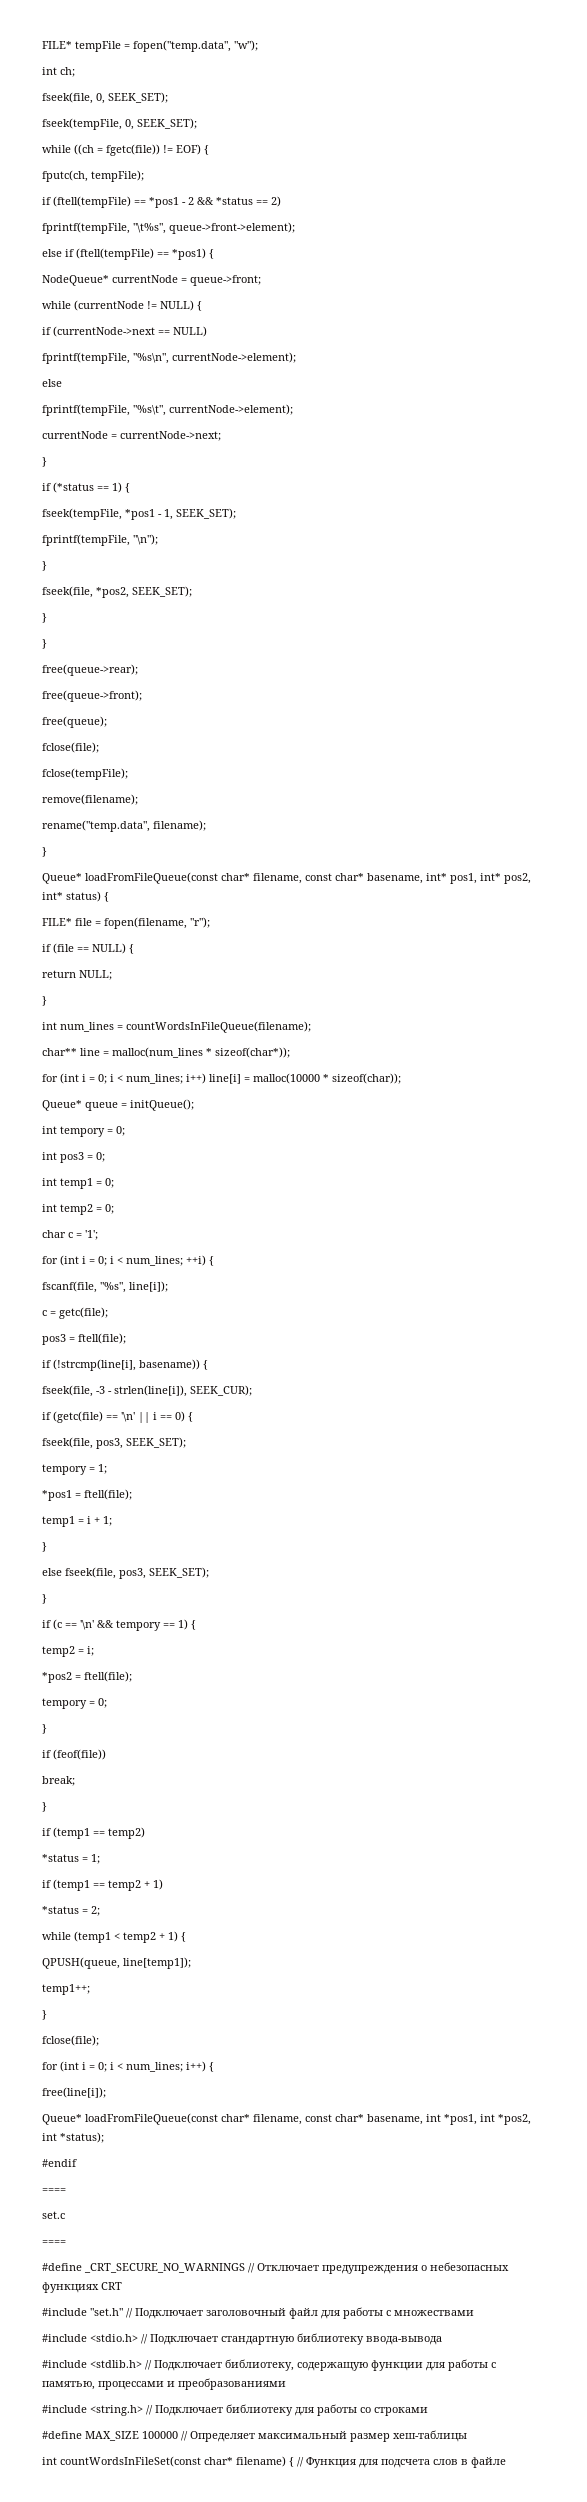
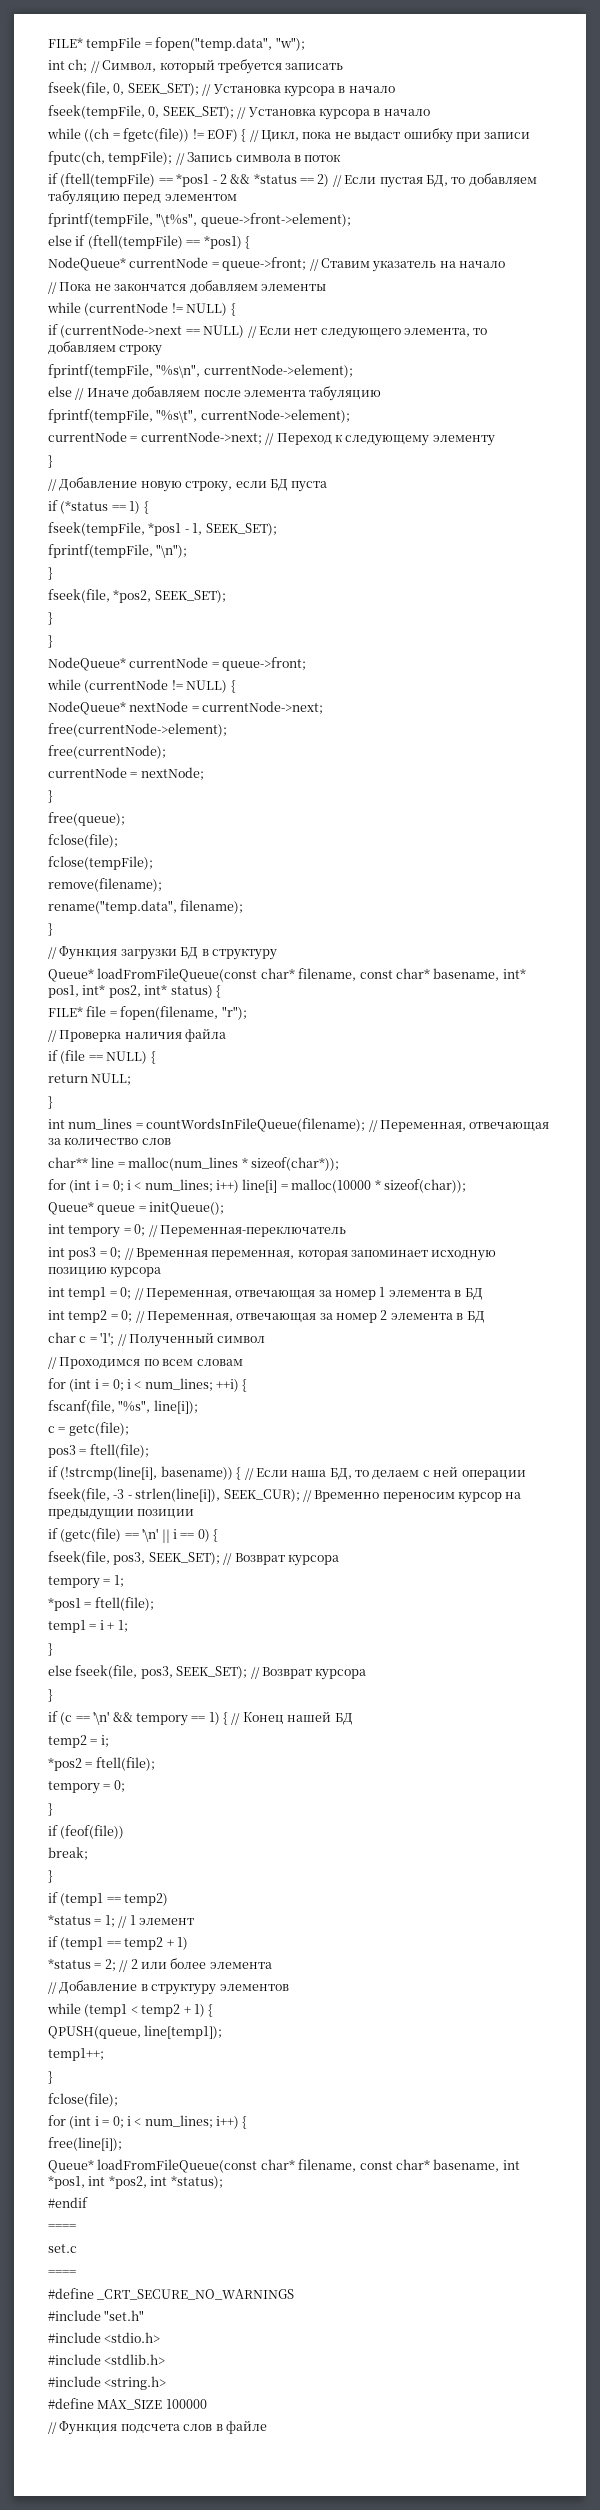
[42,92,168,104] [42,118,197,130] // fseek(file, 0, SEEK_SET); // fseek(tempFile, 0, SEEK_SET); -> [90,59,344,74] [48,82,395,97] [48,105,430,120] // Символ, который требуется записать // fseek(file, 0, SEEK_SET); // Установка курсора в начало // fseek(tempFile, 0, SEEK_SET); // Установка курсора в начало
[42,170,144,182] // fputc(ch, tempFile); -> [249,128,531,143] [48,151,342,165] // Цикл, пока не выдаст ошибку при записи // fputc(ch, tempFile); // Запись символа в поток
(281, 201) none -> [332,173,537,188] [48,190,237,205] // Если пустая БД, то добавляем табуляцию перед элементом
(261, 280) none -> [309,258,505,272] [48,280,326,294] // Ставим указатель на начало // // Пока не закончатся добавляем элементы
[42,352,296,364] [42,379,62,387] // fprintf(tempFile, "%s\n", currentNode->element); // else -> [247,326,488,339] [48,341,163,356] [48,364,353,378] [48,386,382,401] // Если нет следующего элемента, то добавляем строку // fprintf(tempFile, "%s\n", currentNode->element); // else // Иначе добавляем после элемента табуляцию
[42,457,47,467] // } -> [265,433,495,446] [48,455,53,468] [48,477,328,492] // Переход к следующему элементу // } // // Добавление новую строку, если БД пуста
[42,664,138,676] [42,690,142,702] free(queue->rear); // free(queue->front); -> [48,657,307,671] [47,679,236,693] [48,701,324,715] [48,723,227,737] [48,745,166,759] [48,767,204,780] [48,790,53,803] NodeQueue* currentNode = queue->front; // while (currentNode != NULL) { // NodeQueue* nextNode = currentNode->next; // free(currentNode->element); // free(currentNode); // currentNode = nextNode; // }
(47, 852) none -> [48,946,277,960] // // Функция загрузки БД в структуру
(210, 922) none -> [48,1028,227,1042] // // Проверка наличия файла
(311, 1027) none -> [368,1120,550,1132] [48,1137,171,1145] // Переменная, отвечающая за количество слов
(125, 1131) none -> [148,1225,346,1237] // Переменная-переключатель
[42,1178,114,1189] [42,1204,114,1215] [42,1230,98,1240] // int temp1 = 0; // int temp2 = 0; // char c = '1'; -> [124,1248,497,1261] [48,1266,162,1278] [48,1287,483,1300] [48,1310,485,1323] [48,1332,266,1347] [48,1357,243,1369] // Временная переменная, которая запоминает исходную позицию курсора // int temp1 = 0; // Переменная, отвечающая за номер 1 элемента в БД // int temp2 = 0; // Переменная, отвечающая за номер 2 элемента в БД // char c = '1'; // Полученный символ // // Проходимся по всем словам
(208, 1365) none -> [244,1466,526,1480] // Если наша БД, то делаем с ней операции
(252, 1390) none -> [302,1490,522,1503] [48,1509,195,1520] // Временно переносим курсор на предыдущии позиции
(186, 1442) none -> [223,1553,339,1566] // Возврат курсора
(209, 1572) none -> [250,1667,367,1680] // Возврат курсора
(196, 1625) none -> [231,1711,353,1725] // Конец нашей БД
(100, 1859) none -> [118,1915,194,1928] // 1 элемент
(100, 1911) none -> [119,1958,272,1972] [48,1980,289,1995] // 2 или более элемента // // Добавление в структуру элементов
[248,2262,509,2274] [42,2282,122,2293] [42,2307,474,2319] [42,2333,442,2345] [42,2359,496,2371] [42,2378,286,2390] [42,2404,428,2416] [42,2430,467,2442] [42,2456,378,2468] // Отключает предупреждения о небезопасных функциях CRT // #include "set.h" // Подключает заголовочный файл для работы с множествами // #include <stdio.h> // Подключает стандартную библиотеку ввода-вывода // #include <stdlib.h> // Подключает библиотеку, содержащую функции для работы с памятью, процессами и преобразованиями // #include <string.h> // Подключает библиотеку для работы со строками // #define MAX_SIZE 100000 // Определяет максимальный размер хеш-таблицы // int countWordsInFileSet(const char* filename) { // Функция для -> [48,2310,145,2321] [48,2332,161,2343] [48,2354,166,2365] [48,2376,167,2390] [48,2398,207,2410] [48,2421,118,2435] // #include "set.h" // #include <stdio.h> // #include <stdlib.h> // #include <string.h> // #define MAX_SIZE 100000 // // Функция

